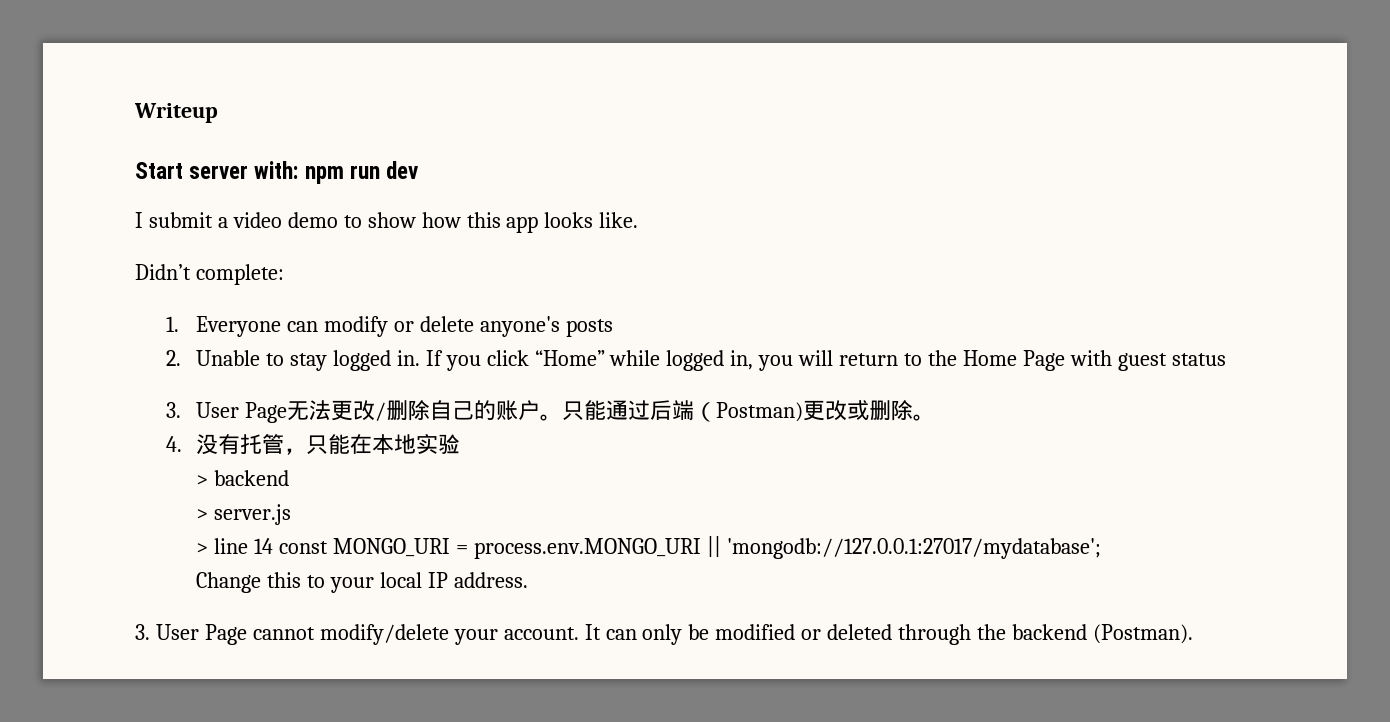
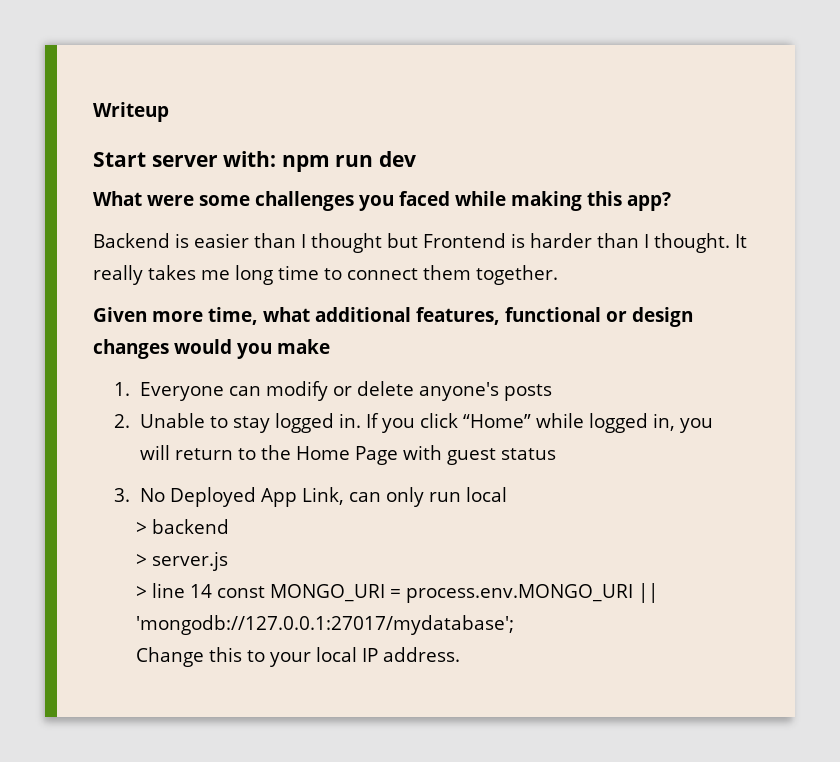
[135,212,639,233] [135,264,284,285] I submit a video demo to show how this app looks like. // Didn’t complete: -> [93,191,671,211] [93,233,747,253] [93,265,558,285] [93,307,693,327] [93,339,330,359] What were some challenges you faced while making this app? // Backend is easier than I thought but Frontend is harder than I thought. It really takes me long time to connect them together. // Given more time, what additional features, functional or design changes would you make
[196,400,935,423] [165,434,461,455] User Page无法更改/删除自己的账户。只能通过后端（Postman)更改或删除。 // 4.没有托管，只能在本地实验 -> [139,487,507,507] No Deployed App Link, can only run local
[135,624,1193,645] // 3. User Page cannot modify/delete your account. It can only be modified or deleted through the backend (Postman). -> (460, 654) none

